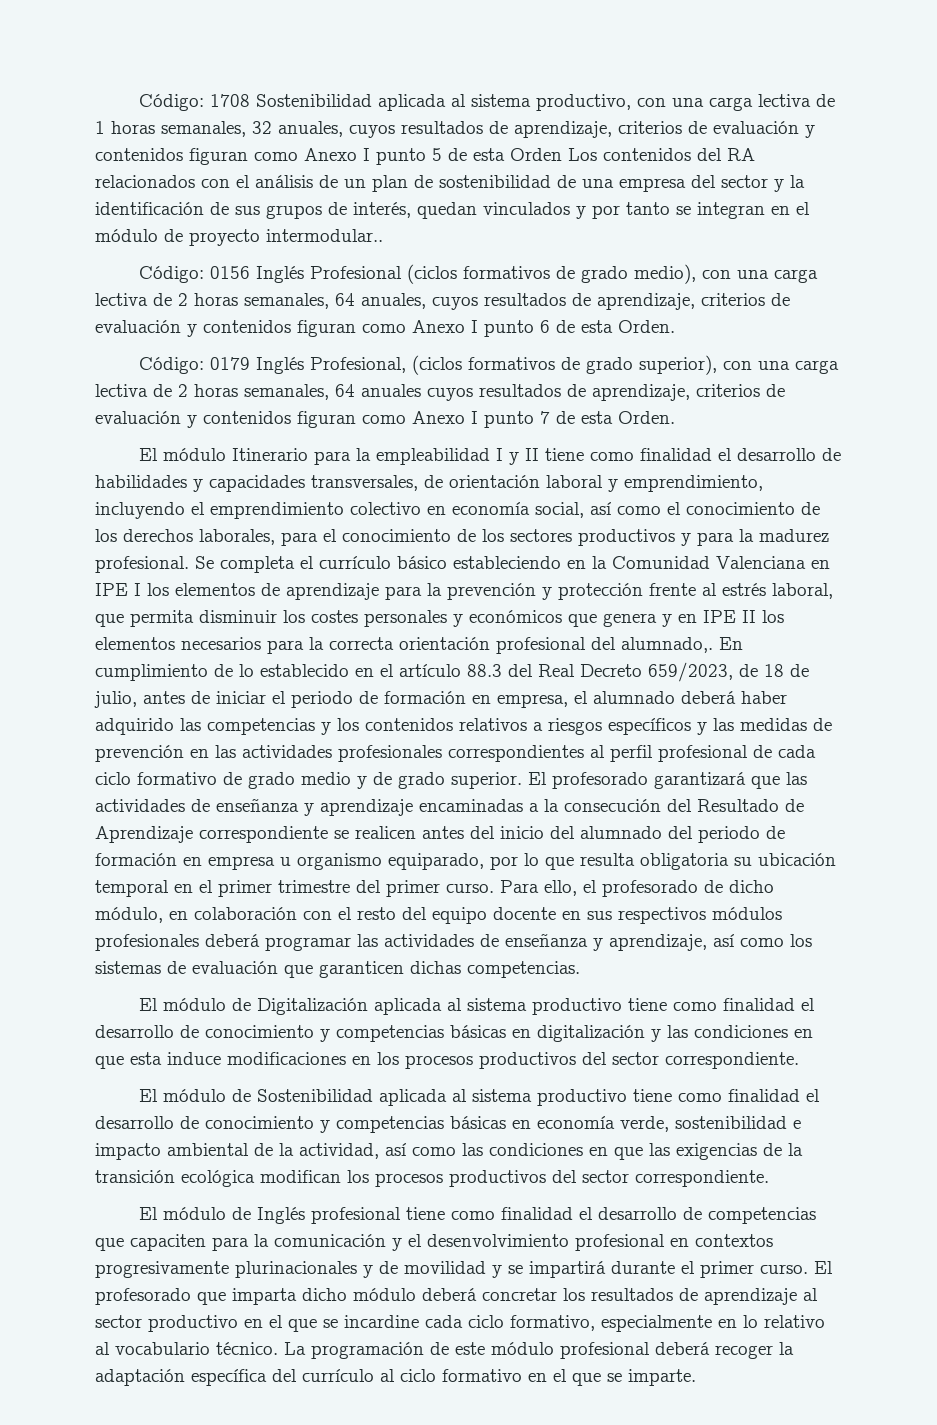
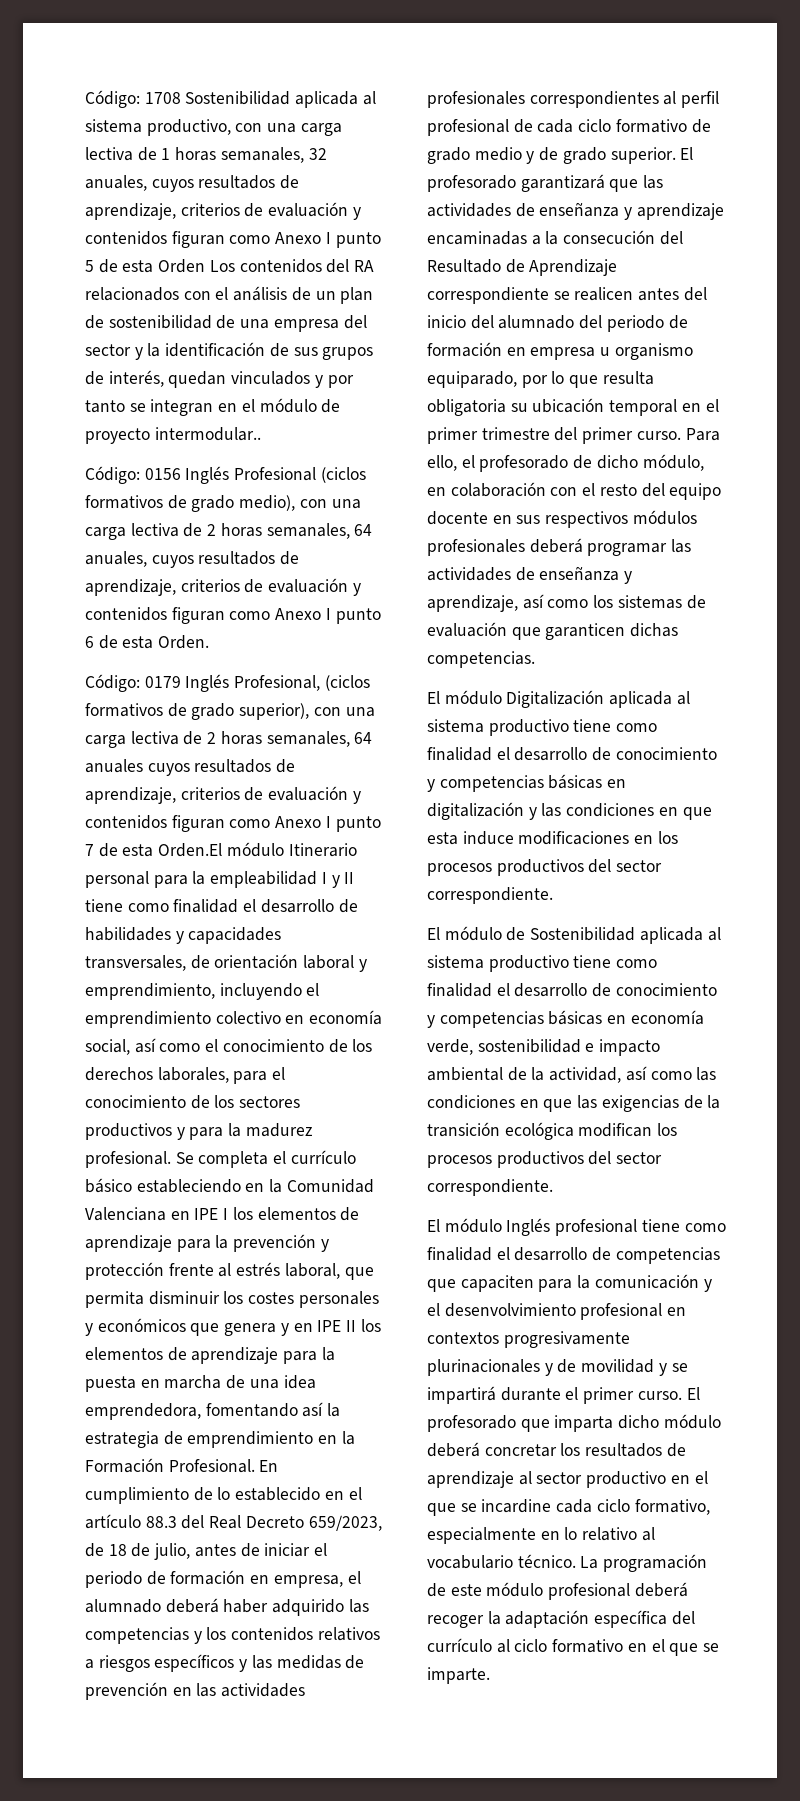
[618,411,675,424] [139,448,159,461] Orden. // El -> [158,843,223,857] Orden.El
(309, 454) none -> [85,871,149,888] personal
[181,637,713,654] necesarios para la correcta orientación profesional del alumnado,. -> [167,1347,335,1364] [85,1375,316,1392] [85,1402,341,1420] [85,1431,355,1448] [85,1458,255,1473] de aprendizaje para la puesta en marcha de una idea emprendedora, fomentando así la estrategia de emprendimiento en la Formación Profesional.
[232,998,252,1011] de -> (502, 697) none
[232,1207,252,1220] de -> (502, 1225) none

